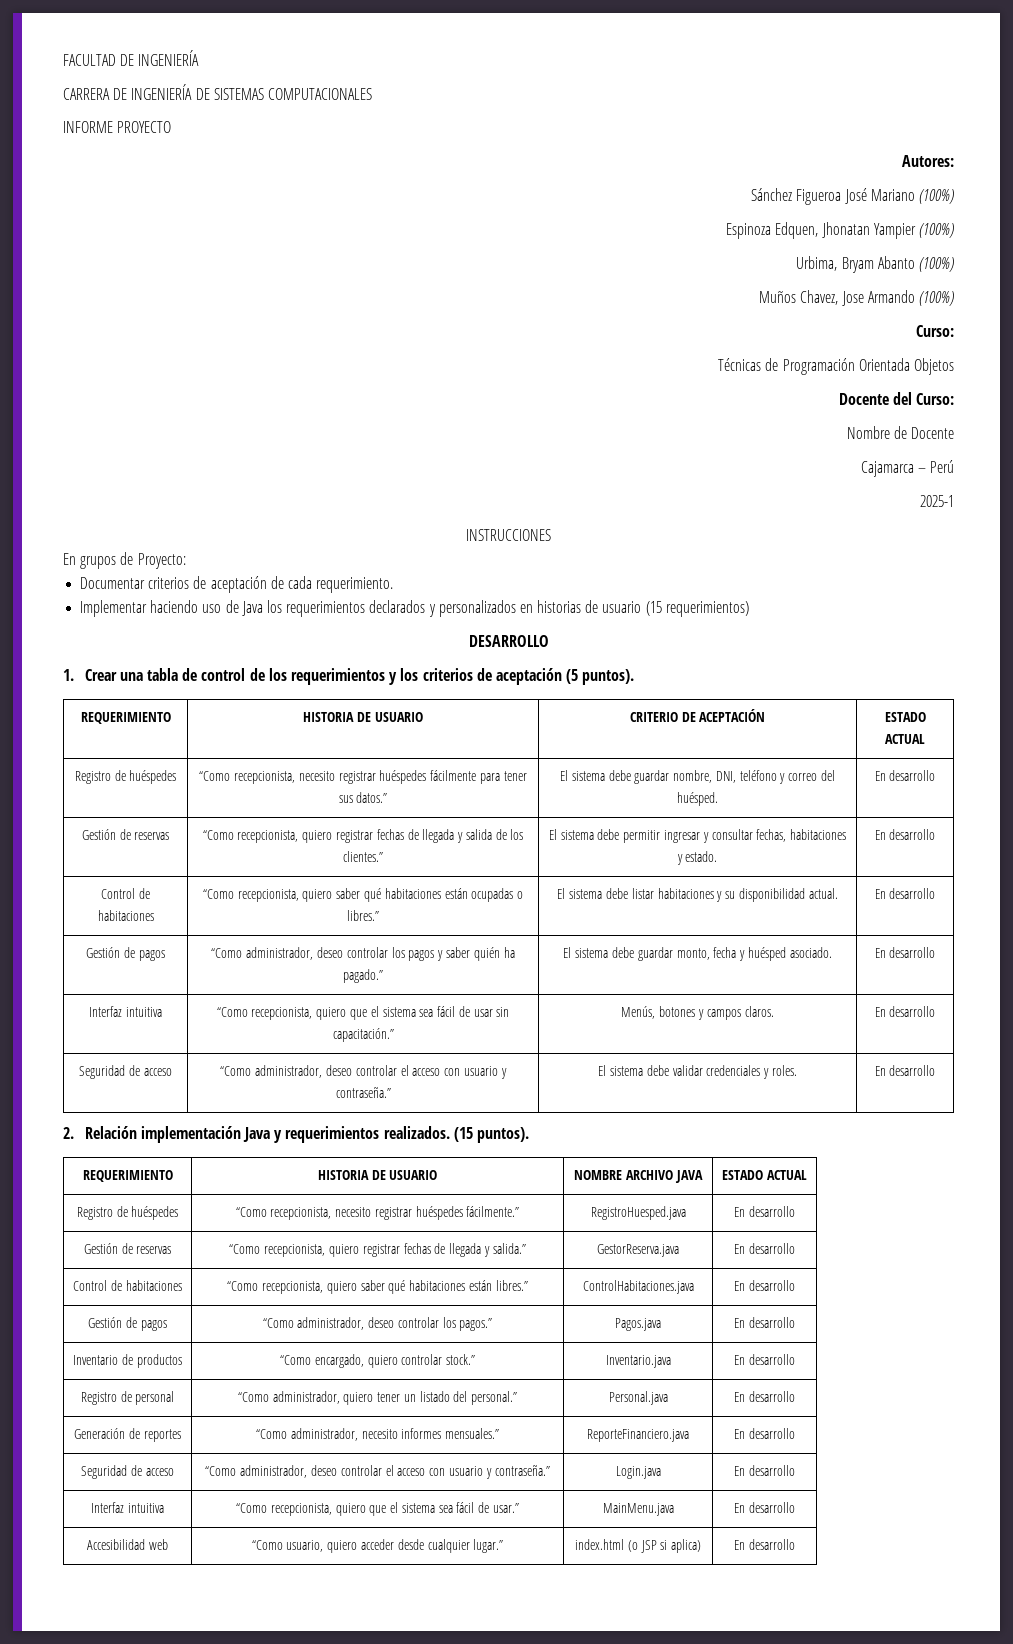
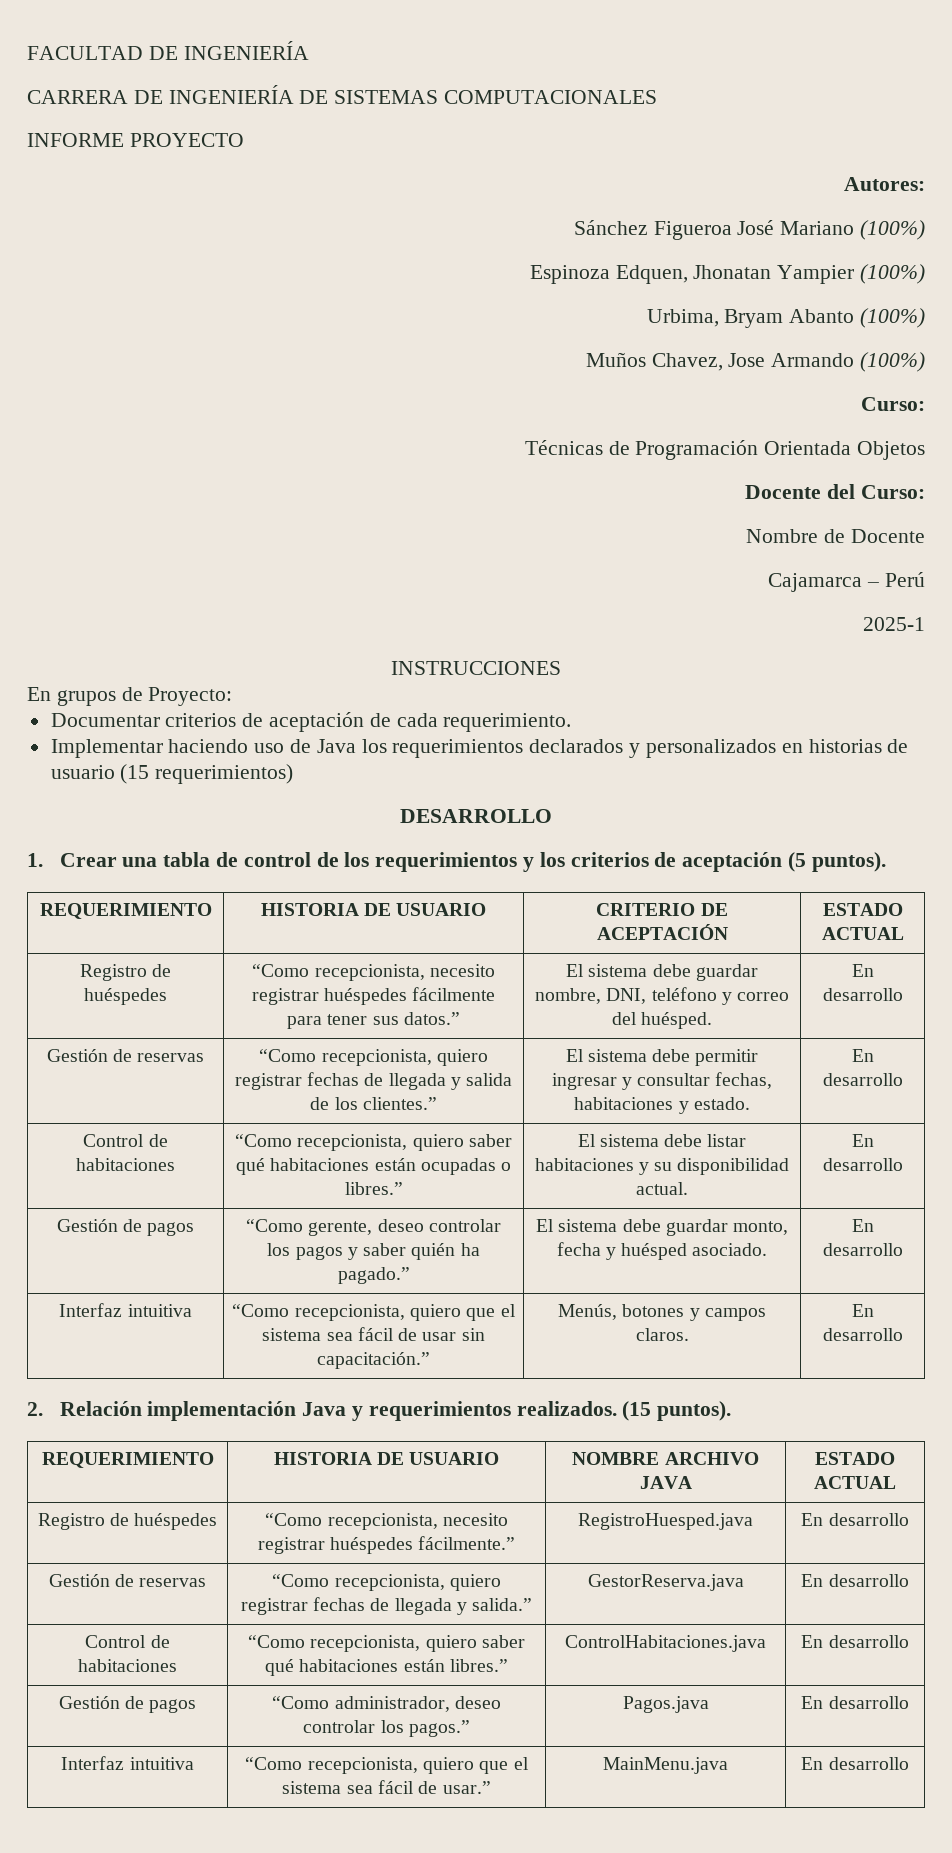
[246,947,314,960] administrador, -> [308,1221,373,1236] gerente,
[79,1065,172,1079] [220,1065,507,1079] [335,1086,391,1098] [598,1065,797,1079] [874,1065,936,1076] // Seguridad de acceso | “Como administrador, deseo controlar el acceso con usuario y contraseña.” | El sistema debe validar credenciales y roles. | En desarrollo -> (903, 1334) none
[73,1354,182,1368] [279,1354,476,1368] [605,1355,671,1368] [734,1354,795,1365] [80,1391,175,1405] [237,1391,518,1405] [608,1391,668,1405] [734,1391,795,1402] [74,1428,181,1442] [255,1428,500,1441] [587,1429,689,1442] [734,1428,795,1439] [81,1465,174,1479] [205,1464,550,1479] [615,1466,661,1479] [734,1465,795,1476] // Inventario de productos | “Como encargado, quiero controlar stock.” | Inventario.java | En desarrollo // Registro de personal | “Como administrador, quiero tener un listado del personal.” | Personal.java | En desarrollo // Generación de reportes | “Como administrador, necesito informes mensuales.” | ReporteFinanciero.java | En desarrollo // Seguridad de acceso | “Como administrador, deseo controlar el acceso con usuario y contraseña.” | Login.java | En desarrollo -> (909, 1702) none
[87,1539,168,1550] [251,1539,504,1553] [574,1539,702,1553] [734,1539,795,1550] // Accesibilidad web | “Como usuario, quiero acceder desde cualquier lugar.” | index.html (o JSP si aplica) | En desarrollo -> (909, 1763) none

